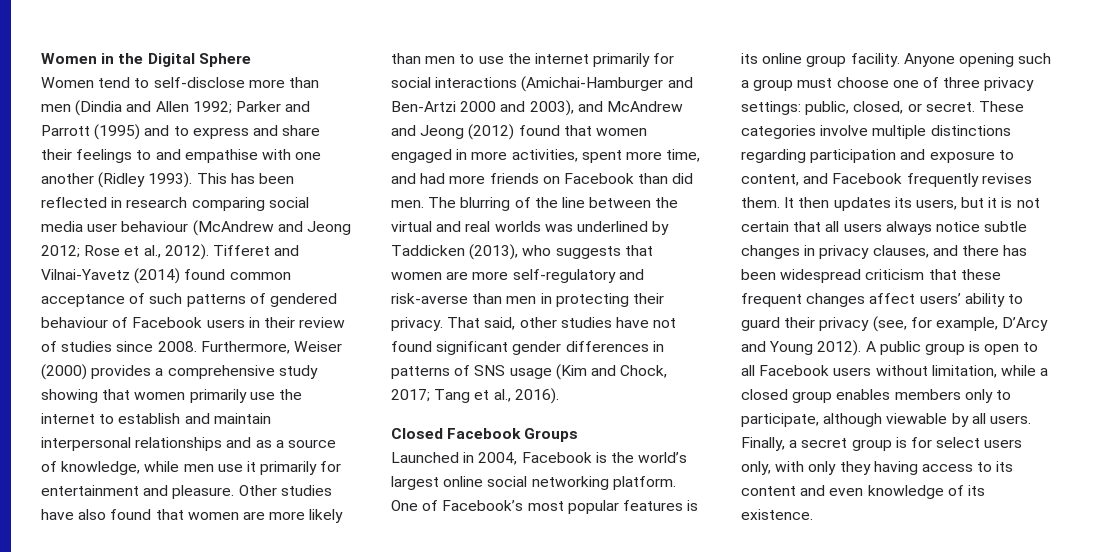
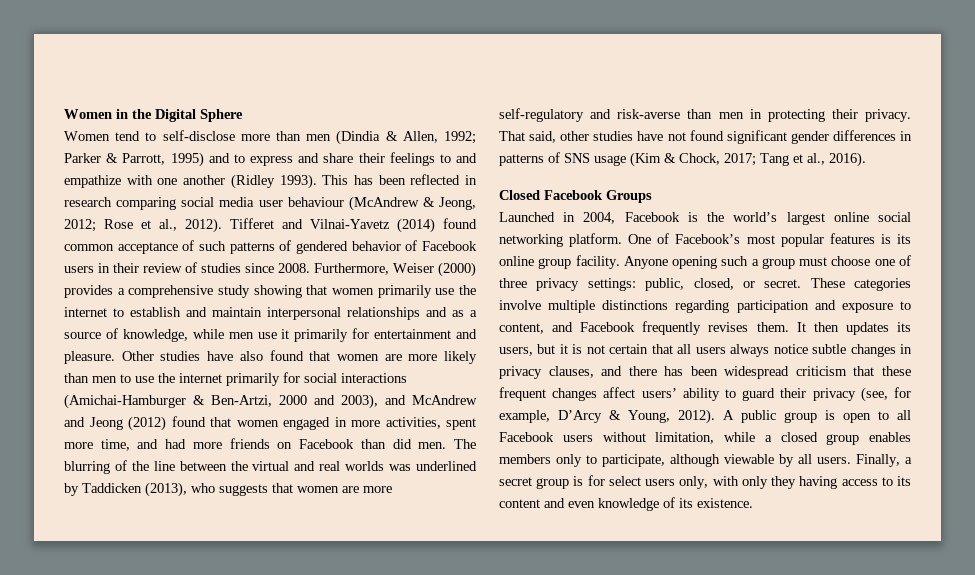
[126,101,311,114] [41,124,141,140] and Allen 1992; Parker and Parrott (1995) -> [385,131,476,144] [64,152,204,167] & Allen, 1992; Parker & Parrott, 1995)
[184,149,258,163] empathise -> [64,175,121,188] empathize
[277,221,351,235] and Jeong -> [422,197,476,210] & Jeong,
[41,317,108,328] behaviour -> [351,241,401,251] behavior
[667,77,693,88] [391,101,456,112] and Ben-Artzi -> [193,395,272,407] & Ben-Artzi,
[590,365,616,376] and -> [664,153,676,163] &
[741,341,814,355] and Young -> [609,410,670,423] & Young,

